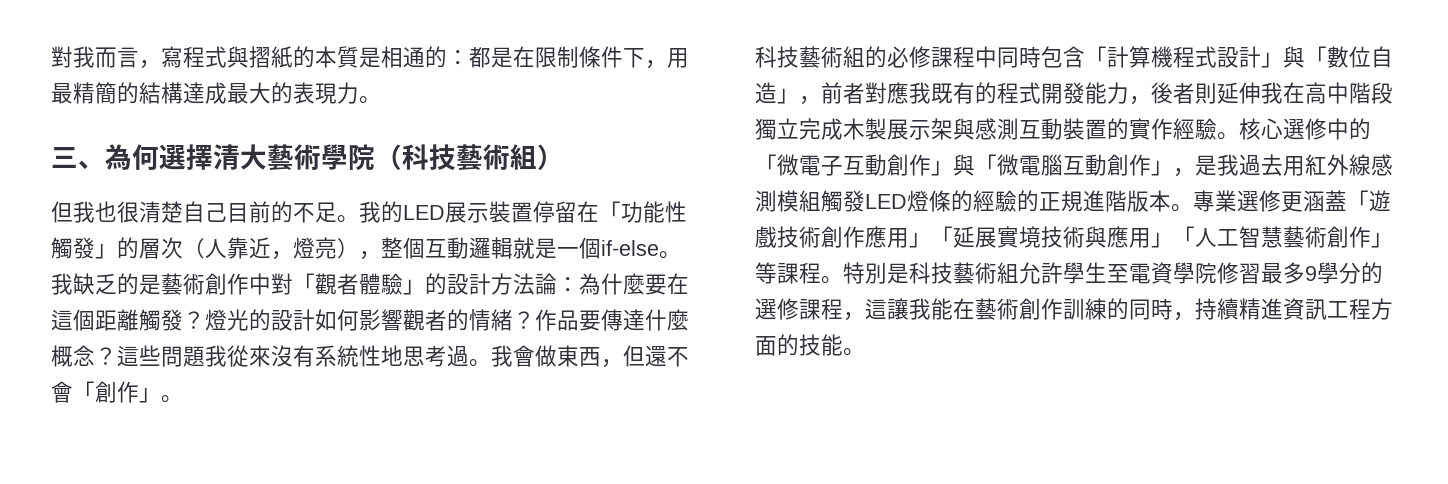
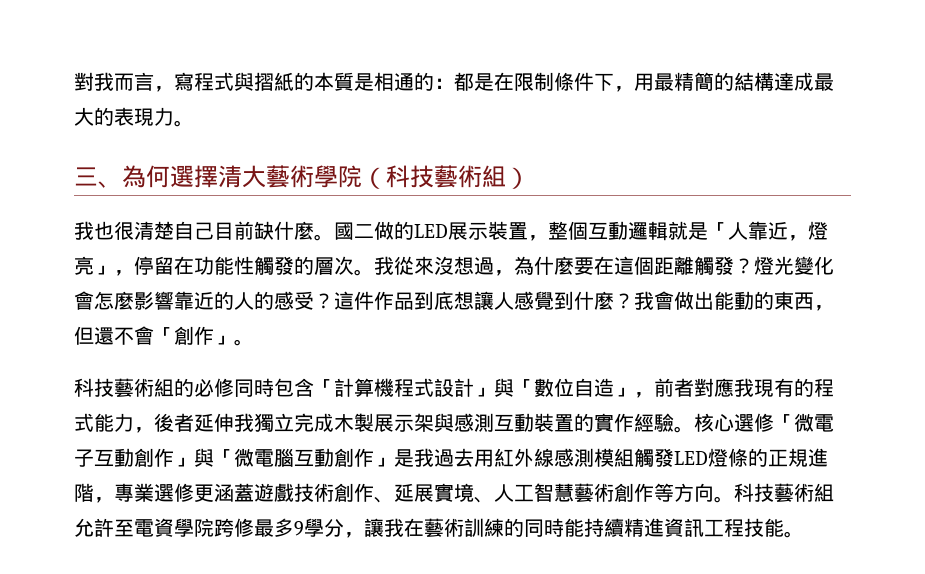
[51,201,73,223] 但 -> (530, 178) none
[271,201,687,223] [51,237,359,260] 的不足。我的LED展示裝置停留在「功能性觸發」的層次（人靠近，燈亮） -> [254,221,528,241] 缺什麼。國二做的LED展示裝置
[557,237,681,259] [51,273,579,295] 一個if-else。我缺乏的是藝術創作中對「觀者體驗」的設計方法論： -> [708,221,828,241] [74,256,514,276] 「人靠近，燈亮」，停留在功能性觸發的層次。我從來沒想過，
[249,309,689,331] [51,345,557,367] 的設計如何影響觀者的情緒？作品要傳達什麼概念？這些問題我從來沒有系統性地思考過。我會做 -> [794,256,834,275] [74,291,774,310] 變化會怎麼影響靠近的人的感受？這件作品到底想讓人感覺到什麼？我會做出能動的
[931,46,997,68] 課程中 -> (234, 387) none
[931,83,953,104] 既 -> [754,379,774,397] 現
[1041,82,1085,104] 開發 -> (94, 422) none
[1195,82,1393,104] 則延伸我在高中階段 -> [194,413,254,432] 延伸我
[1327,118,1371,140] 中的 -> (774, 422) none
[1173,168,1195,177] ， -> (394, 462) none
[973,190,1039,212] 經驗的 -> (768, 457) none
[1127,190,1193,212] 版本。 -> [94,497,114,503] ，
[1347,190,1369,209] 「 -> (254, 492) none
[865,226,1393,248] [755,262,909,284] 應用」「延展實境技術與應用」「人工智慧藝術創作」等課程。特別是 -> [374,483,734,503] 、延展實境、人工智慧藝術創作等方向。
[1063,262,1107,284] 學生 -> (114, 527) none
[1217,262,1261,284] 修習 -> [214,518,254,537] 跨修
[1361,262,1383,284] [755,298,1063,321] 的選修課程，這讓我能在藝術創作 -> [344,518,464,538] ，讓我在藝術
[1173,312,1195,321] ， -> [564,518,584,537] 能
[1371,298,1393,320] [755,334,799,356] 方面的 -> (744, 527) none

